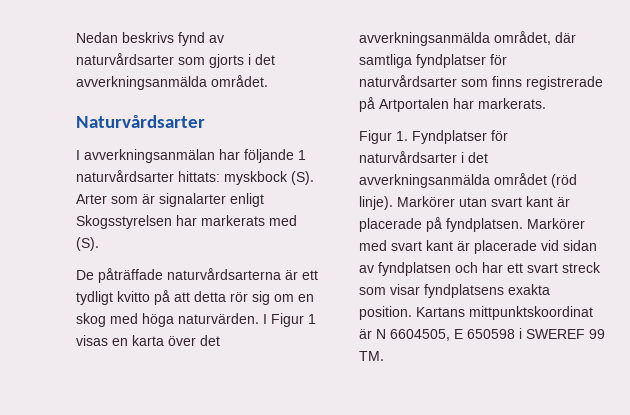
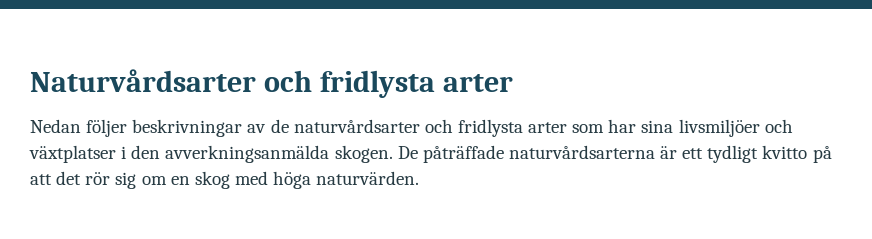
[76,32,224,46] [76,53,275,68] [76,75,268,90] [76,115,205,128] [76,149,306,163] [76,170,314,185] [76,193,264,207] [76,215,297,229] [76,237,99,251] Nedan beskrivs fynd av naturvårdsarter som gjorts i det avverkningsanmälda området. // Naturvårdsarter // I avverkningsanmälan har följande 1 naturvårdsarter hittats: myskbock (S). Arter som är signalarter enligt Skogsstyrelsen har markerats med (S). // -> [30,69,513,98] [30,119,793,137] [29,145,393,163] Naturvårdsarter och fridlysta arter // Nedan följer beskrivningar av de naturvårdsarter och fridlysta arter som har sina livsmiljöer och växtplatser i den avverkningsanmälda skogen.
[194,291,226,302] detta -> [56,171,82,185] det
[263,313,316,327] [76,335,220,346] [359,31,576,46] [359,54,507,68] [359,75,603,90] [359,97,546,112] [359,130,508,144] [359,151,488,163] [359,173,577,188] [359,196,570,210] [359,217,585,232] [359,240,597,254] [359,262,601,276] [359,284,550,298] [359,306,593,320] [359,328,605,341] [359,351,384,361] I Figur 1 visas en karta över det avverkningsanmälda området, där samtliga fyndplatser för naturvårdsarter som finns registrerade på Artportalen har markerats. // Figur 1. Fyndplatser för naturvårdsarter i det avverkningsanmälda området (röd linje). Markörer utan svart kant är placerade på fyndplatsen. Markörer med svart kant är placerade vid sidan av fyndplatsen och har ett svart streck som visar fyndplatsens exakta position. Kartans mittpunktskoordinat är N 6604505, E 650598 i SWEREF 99 TM. -> (420, 178) none

